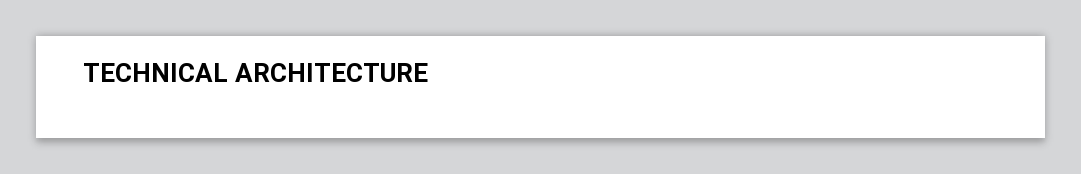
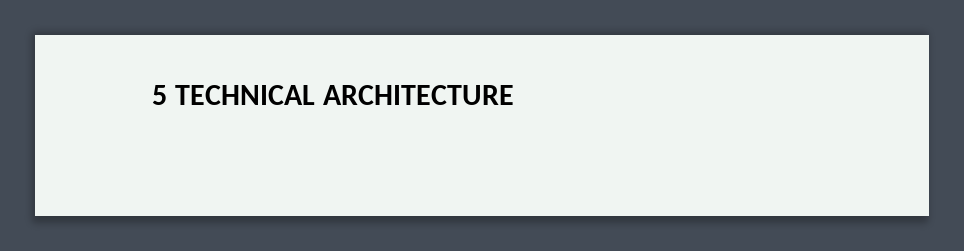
(83, 72) none -> [152,85,167,105] 5

